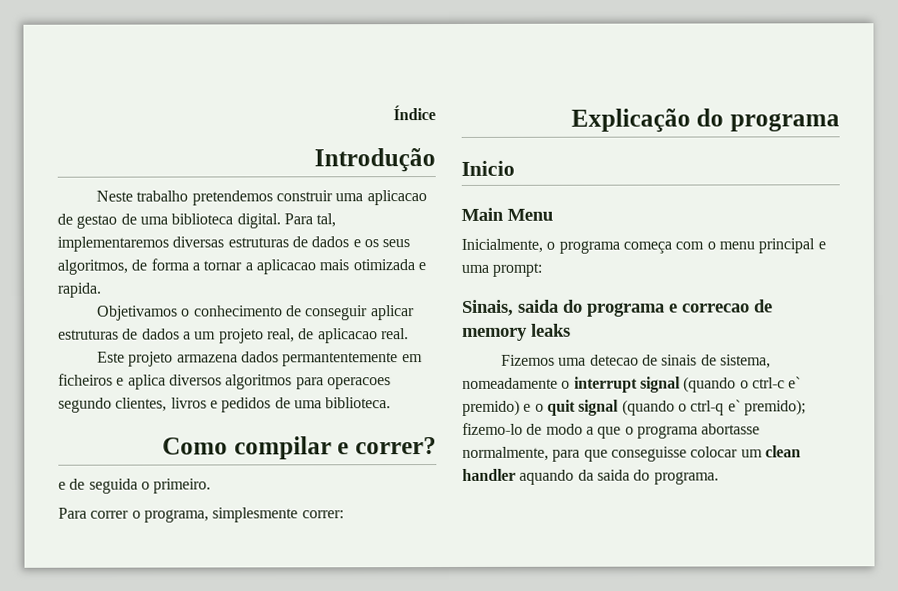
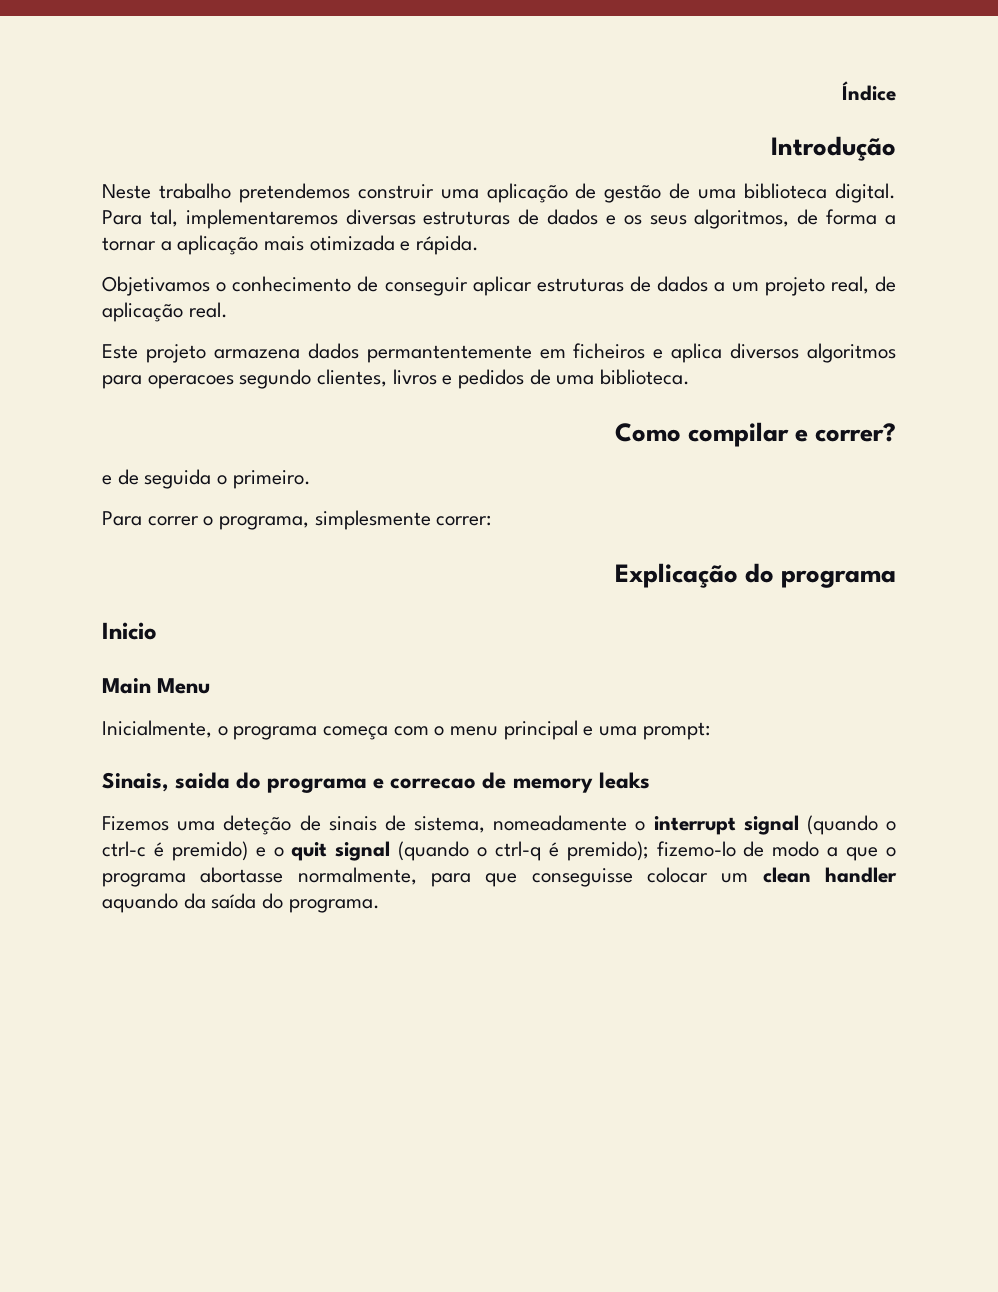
[366,190,427,206] [57,213,118,229] aplicacao de gestao -> [486,183,662,203] aplicação de gestão
[255,259,316,275] aplicacao -> [177,235,259,255] aplicação
[57,282,102,298] rapida. -> [416,235,480,255] rápida.
[317,328,378,344] aplicacao -> [102,302,183,322] aplicação
[589,354,639,366] detecao -> [223,815,292,835] deteção
[788,376,802,389] e` -> [153,842,164,857] é
[727,399,741,412] e` -> [548,842,559,857] é
[596,469,630,481] saida -> [211,893,257,909] saída

